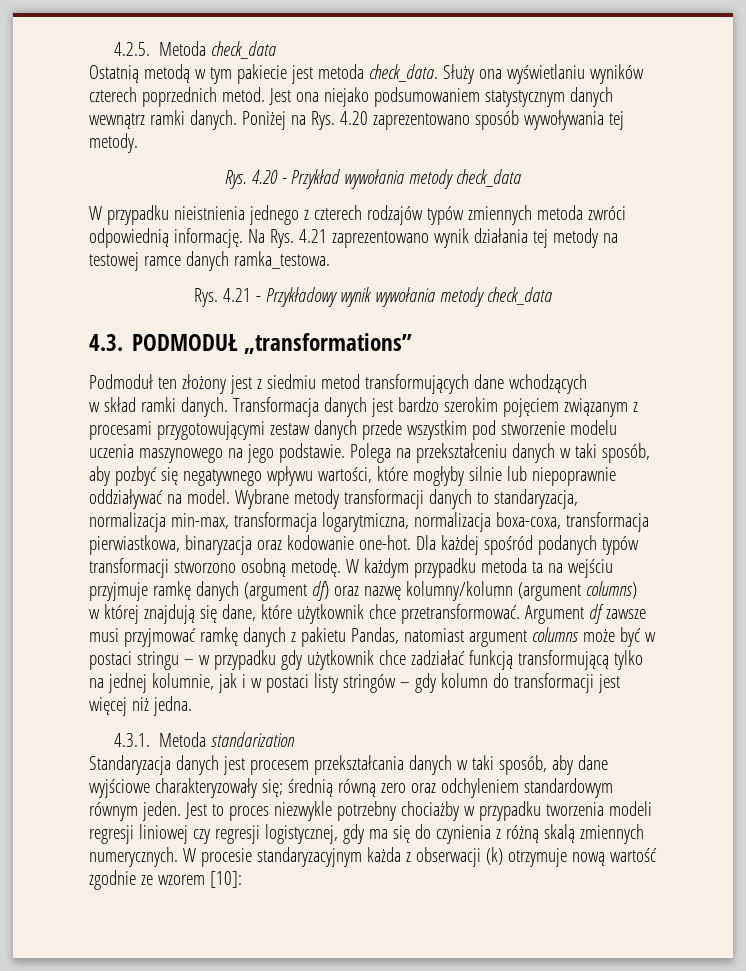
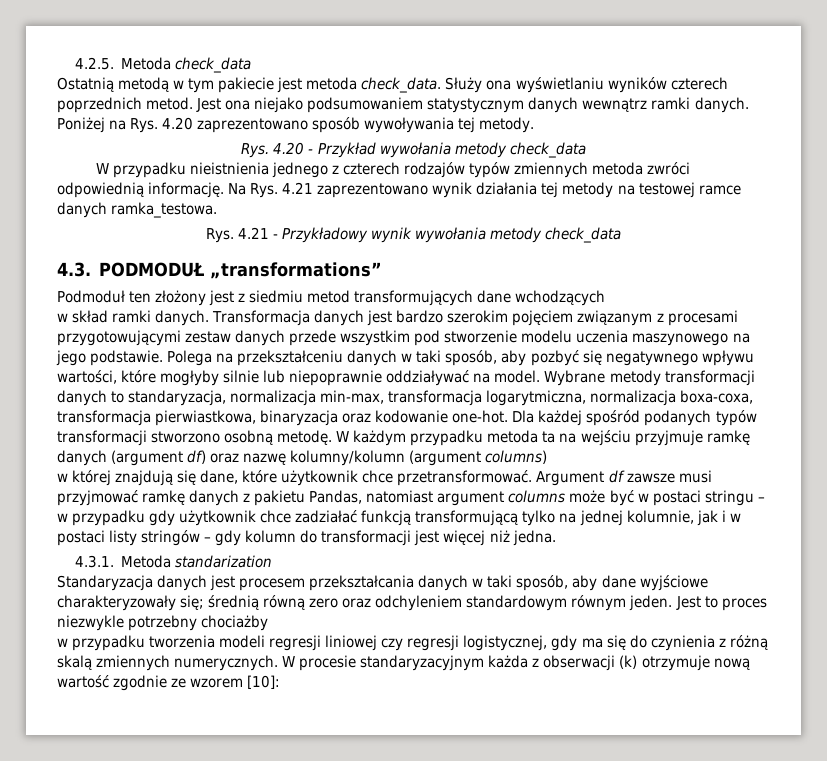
(459, 811) none -> (269, 623) //

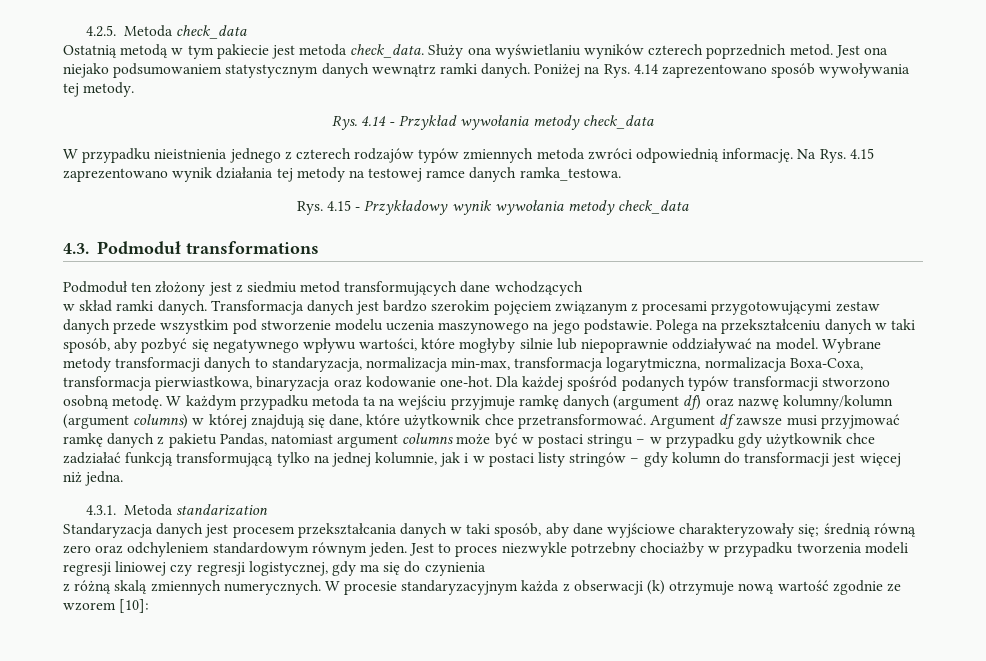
[162,117,194,130] 4.20 -> [633,64,658,74] 4.14
[273,142,305,155] 4.20 -> [361,116,387,126] 4.14
[282,182,314,194] 4.21 -> [849,148,874,159] 4.15
[237,227,269,239] 4.21 -> [327,200,352,211] 4.15
[98,262,382,279] PODMODUŁ „transformations” -> [96,241,319,254] Podmoduł transformations
[680,390,754,404] boxa-coxa, -> [789,358,863,370] Boxa-Coxa,
(548, 457) // -> (189, 421) none
(269, 623) // -> (705, 549) none
(715, 643) none -> (486, 569) //

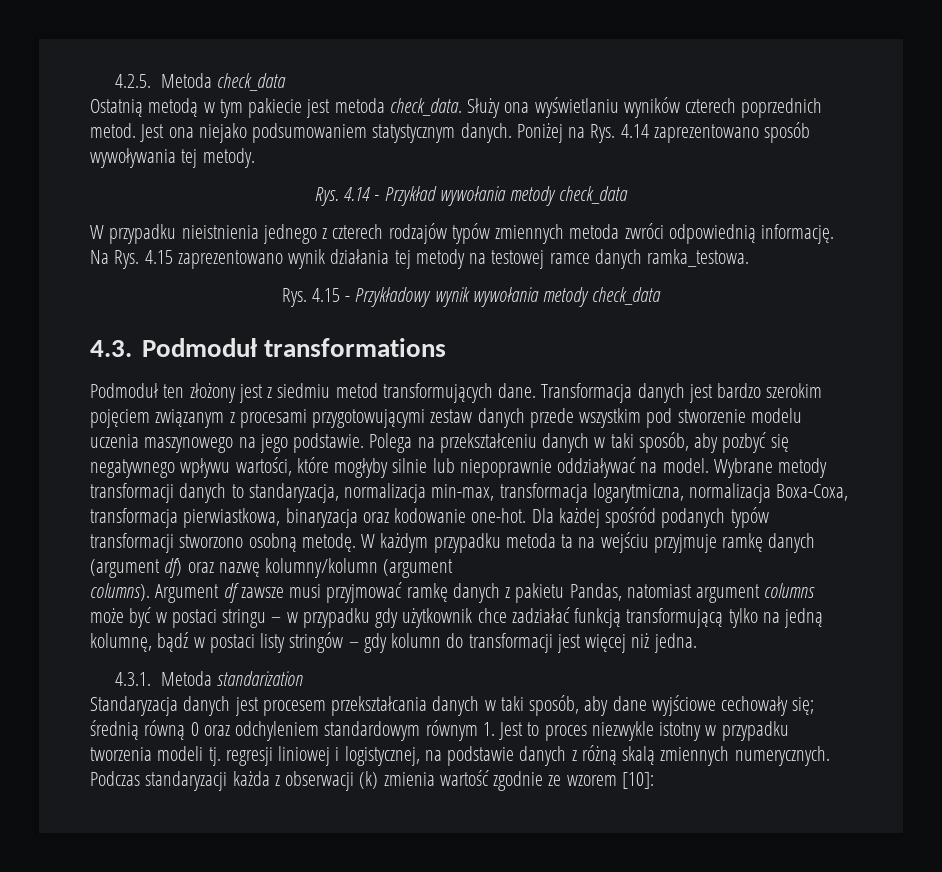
[321,63,477,78] danych wewnątrz ramki -> (456, 133) none
[460,281,583,296] [63,300,207,315] dane wchodzących // w skład ramki danych. -> [498,383,537,398] dane.
[133,414,646,429] columns) w której znajdują się dane, które użytkownik chce przetransformować. -> [90,583,150,601] // columns).
[331,452,469,467] jednej kolumnie, jak i -> [784,608,824,628] [90,632,189,652] jedną kolumnę, bądź
[679,523,795,538] charakteryzowały -> [721,696,789,716] cechowały
[63,545,91,554] zero -> [190,722,199,736] 0
[368,542,407,557] jeden. -> [482,722,495,736] 1.
[570,542,705,557] potrzebny chociażby -> [659,722,702,741] istotny
(908, 548) none -> [208,747,221,766] tj.
[170,561,486,576] czy regresji logistycznej, gdy ma się do czynienia // -> [335,746,567,766] i logistycznej, na podstawie danych
[324,580,519,595] W procesie standaryzacyjnym -> [90,771,228,791] Podczas standaryzacji
[669,581,775,595] otrzymuje nową -> [383,772,435,786] zmienia

